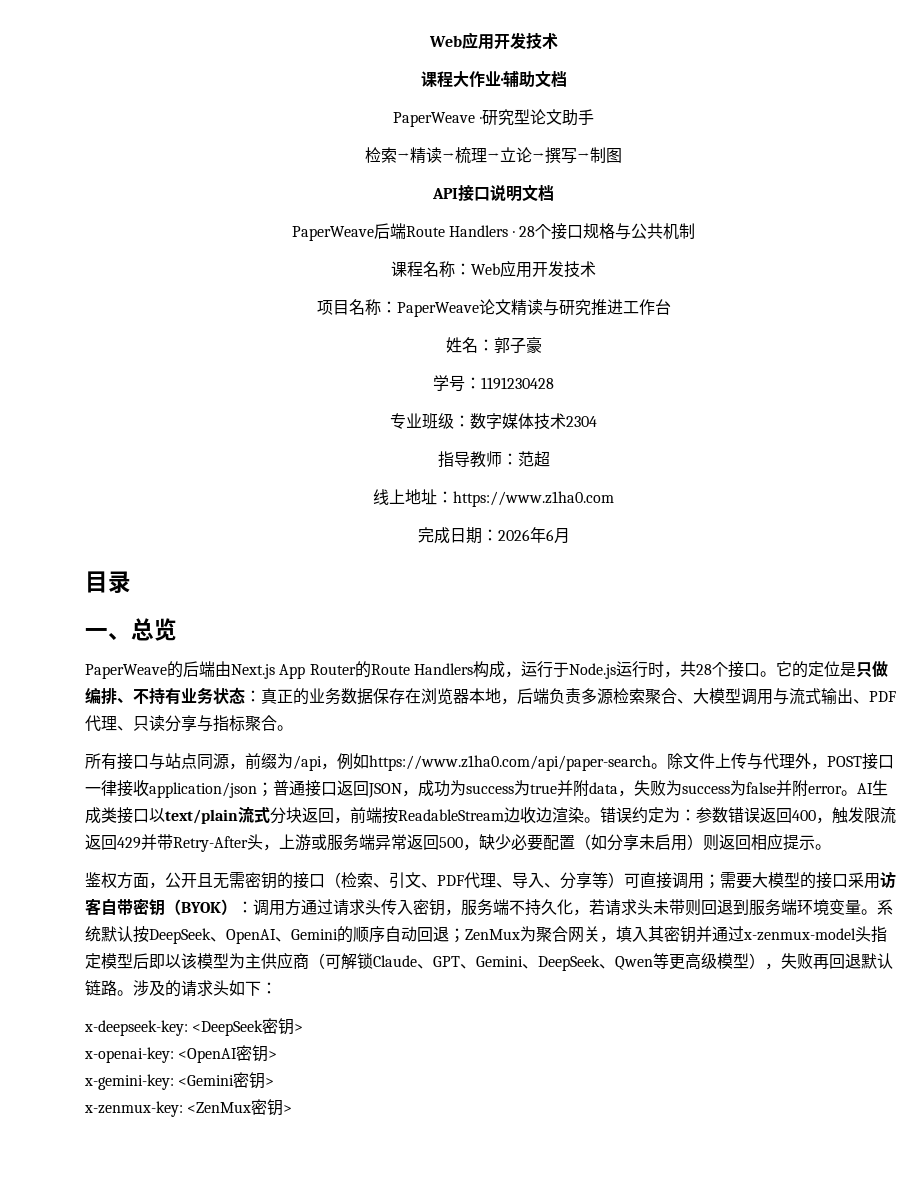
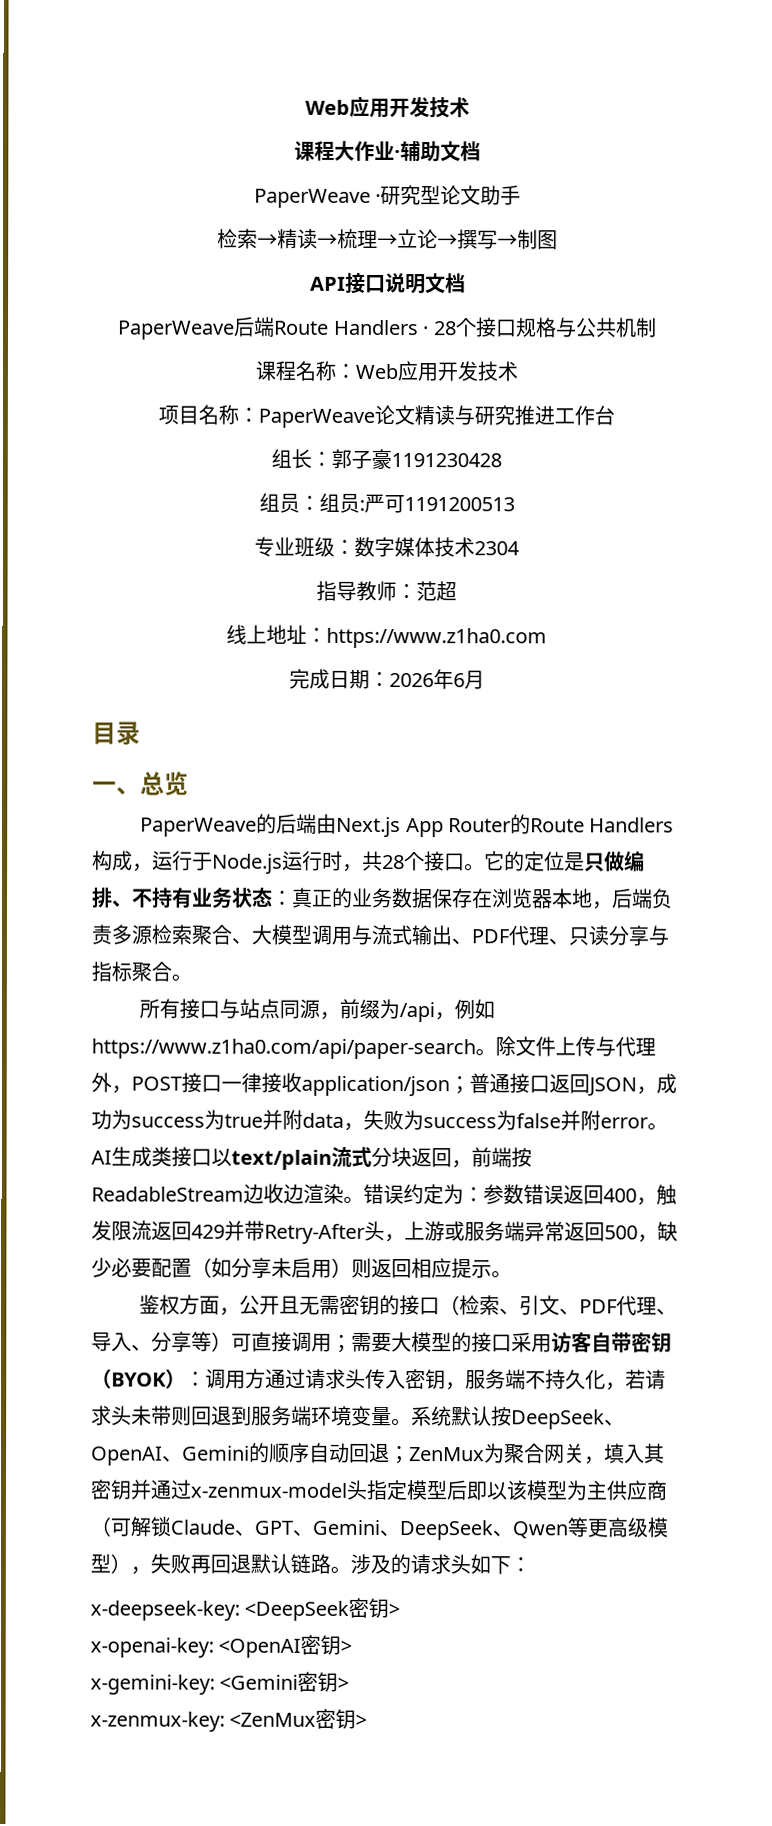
[445,337,478,353] 姓名 -> [271,448,312,469] 组长
[433,375,554,392] // 学号：1191230428 -> [391,453,502,468] [258,492,515,514] 1191230428 // 组员：组员:严可1191200513

